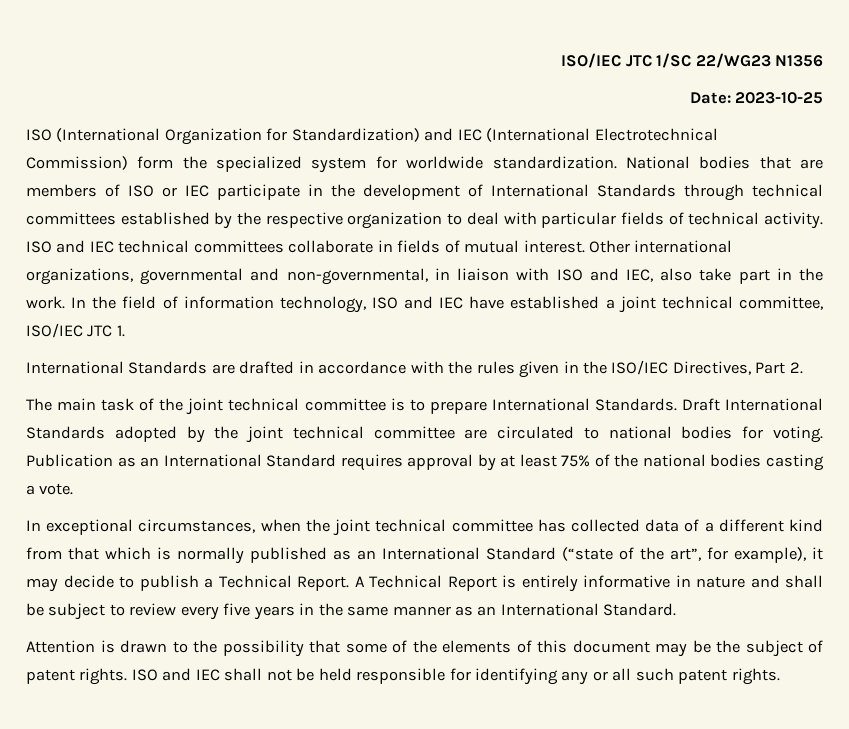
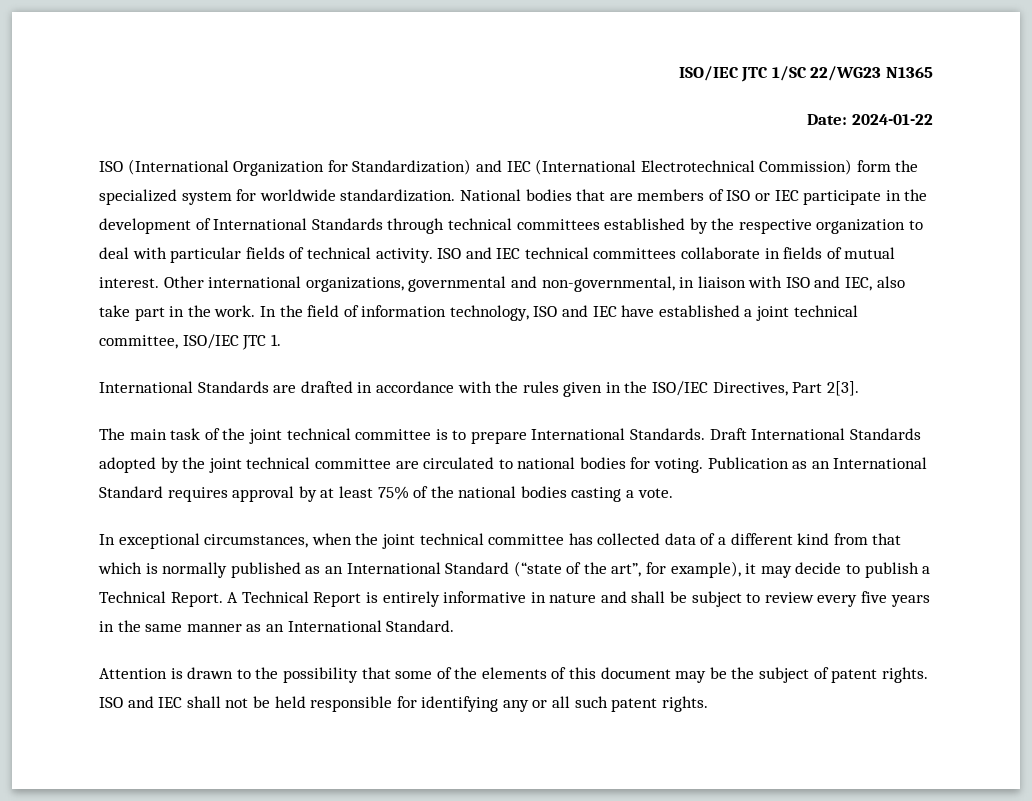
[775,55,824,67] N1356 -> [886,67,934,78] N1365
[735,92,824,104] 2023-10-25 -> [852,114,933,125] 2024-01-22
[789,362,803,374] 2. -> [826,381,859,396] 2[3].

